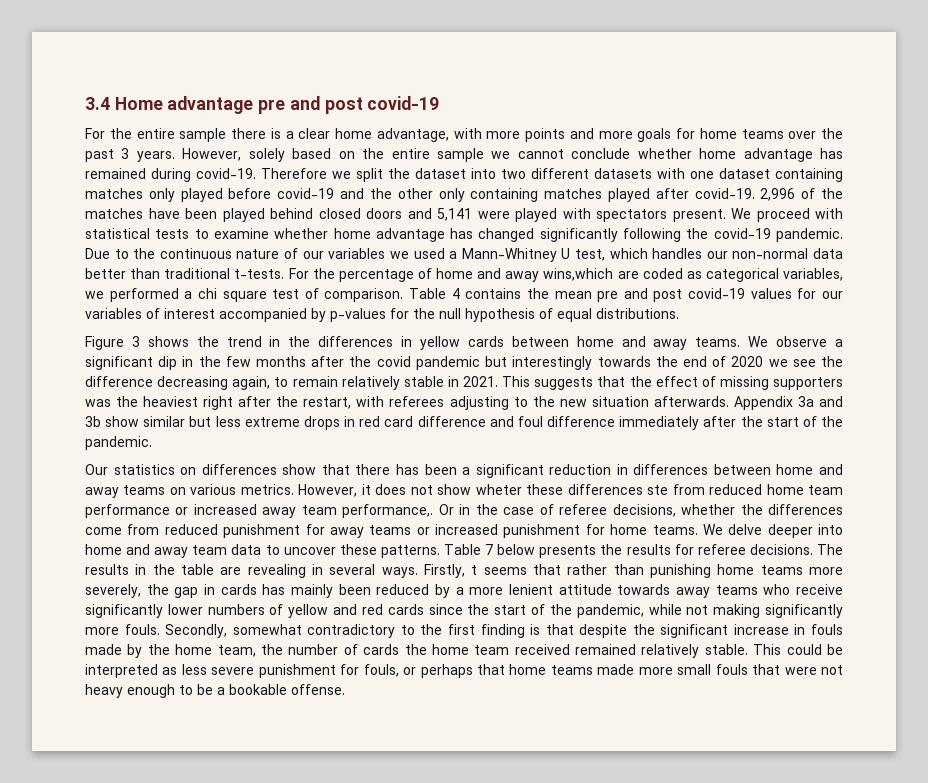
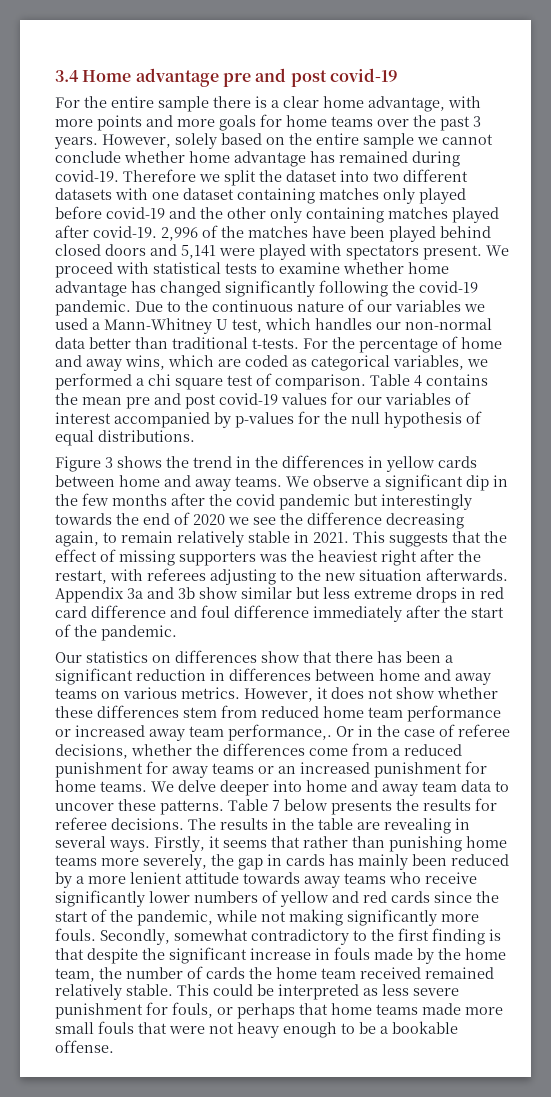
[543,268,614,281] wins,which -> [125,355,214,370] wins, which
[475,484,522,495] wheter -> [437,687,498,699] whether
[647,485,669,495] ste -> [183,707,217,718] stem
(160, 529) none -> [392,748,400,756] a
(430, 531) none -> [278,766,296,774] an
[471,565,478,575] t -> [209,836,220,848] it

